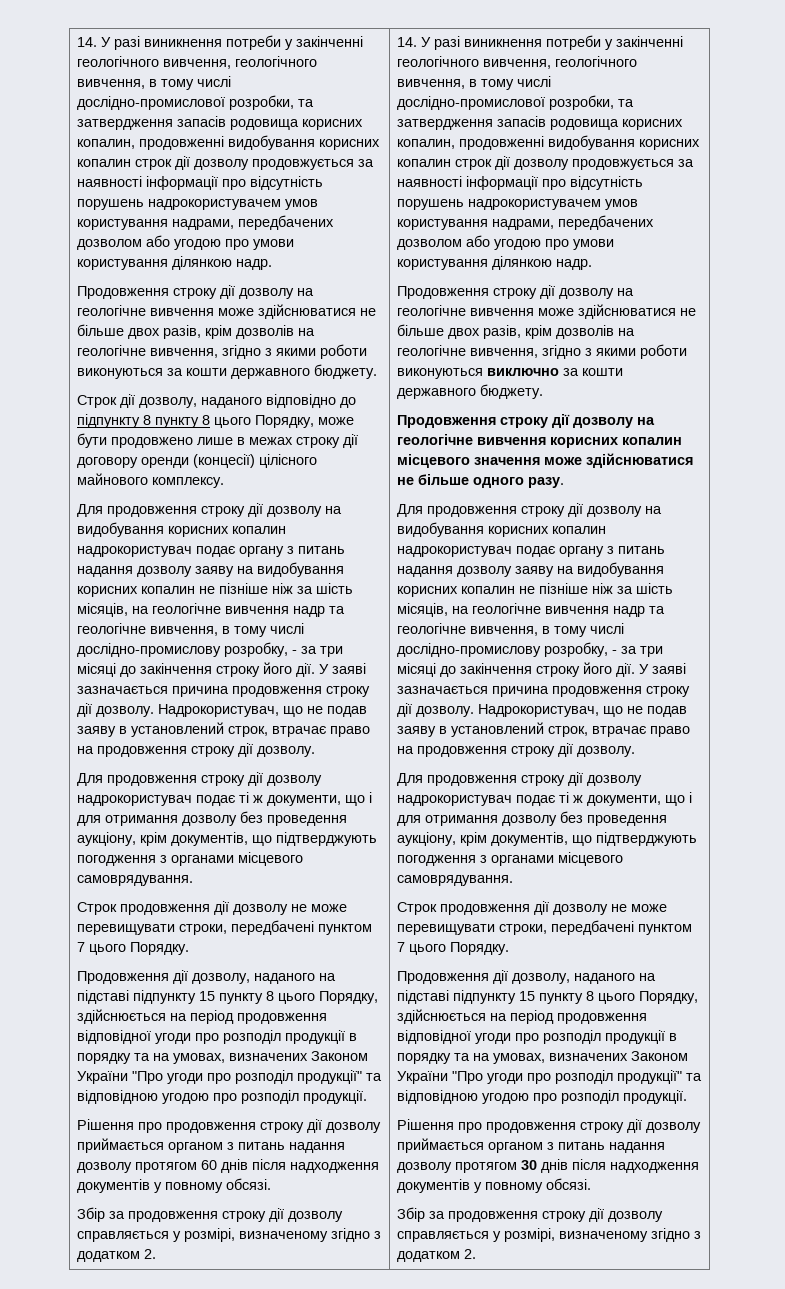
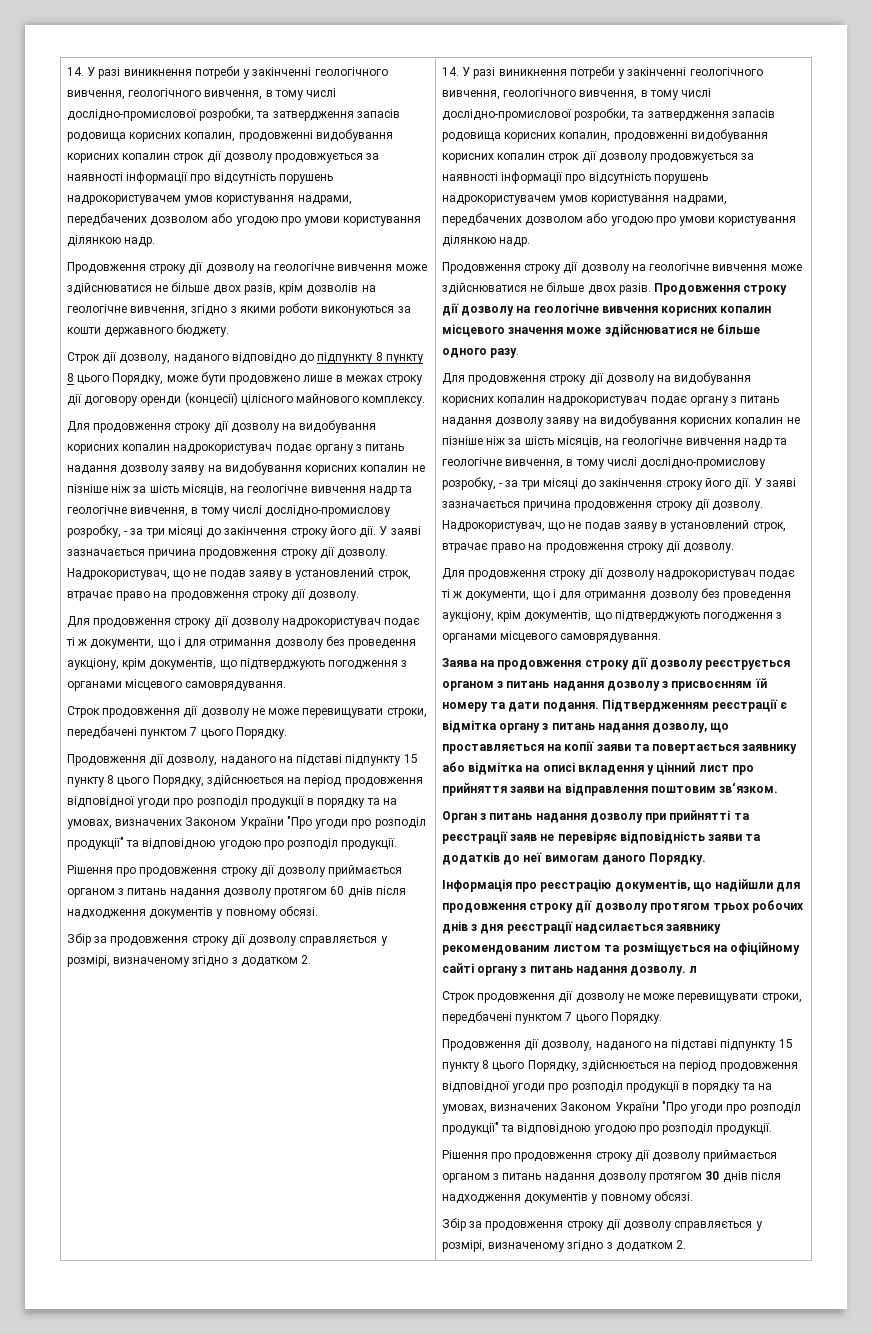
[482,325,635,339] [396,344,687,359] [396,368,623,379] [396,384,543,399] разів, крім дозволів на геологічне вивчення, згідно з якими роботи виконуються виключно за кошти державного бюджету. // -> [618,283,651,295] разів.
(513, 880) none -> [442,657,791,670] [442,678,767,691] [442,699,788,712] [442,720,730,733] [442,741,798,754] [442,762,754,775] [442,782,779,796] [442,810,749,823] [442,831,761,844] [442,852,707,865] [442,879,801,892] [442,900,805,913] [442,921,722,934] [442,942,801,955] [442,963,698,976] // Заява на продовження строку дії дозволу реєструється органом з питань надання дозволу з присвоєнням їй номеру та дати подання. Підтвердженням реєстрації є відмітка органу з питань надання дозволу, що проставляється на копії заяви та повертається заявнику або відмітка на описі вкладення у цінний лист про прийняття заяви на відправлення поштовим зв‘язком. // Орган з питань надання дозволу при прийнятті та реєстрації заяв не перевіряє відповідність заяви та додатків до неї вимогам даного Порядку. // Інформація про реєстрацію документів, що надійшли для продовження строку дії дозволу протягом трьох робочих днів з дня реєстрації надсилається заявнику рекомендованим листом та розміщується на офіційному сайті органу з питань надання дозволу. л

